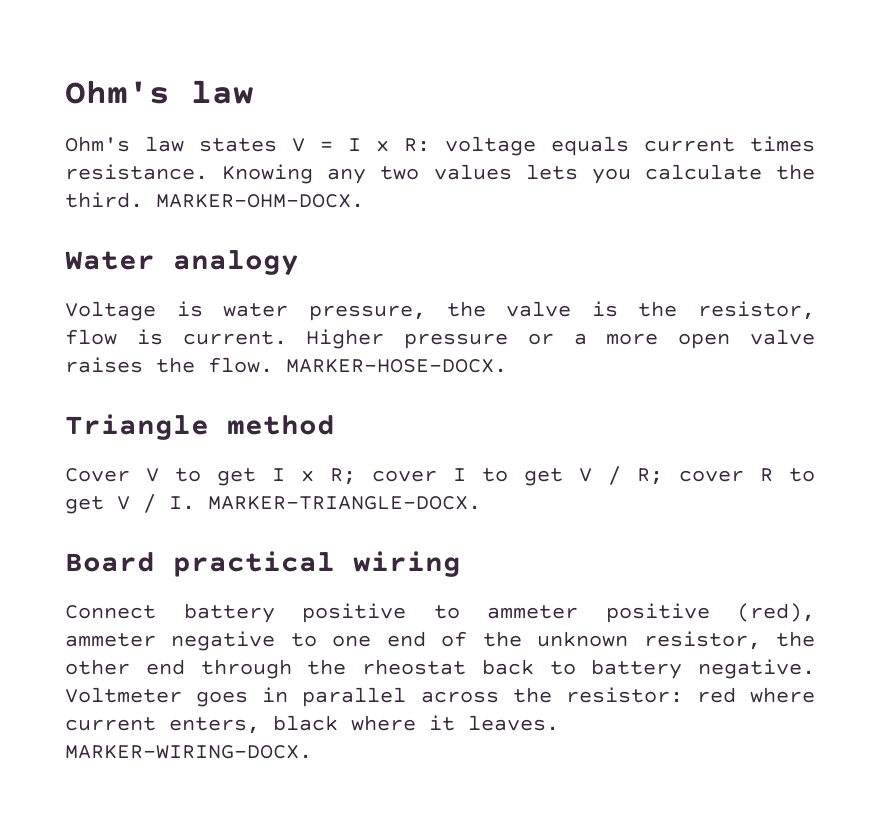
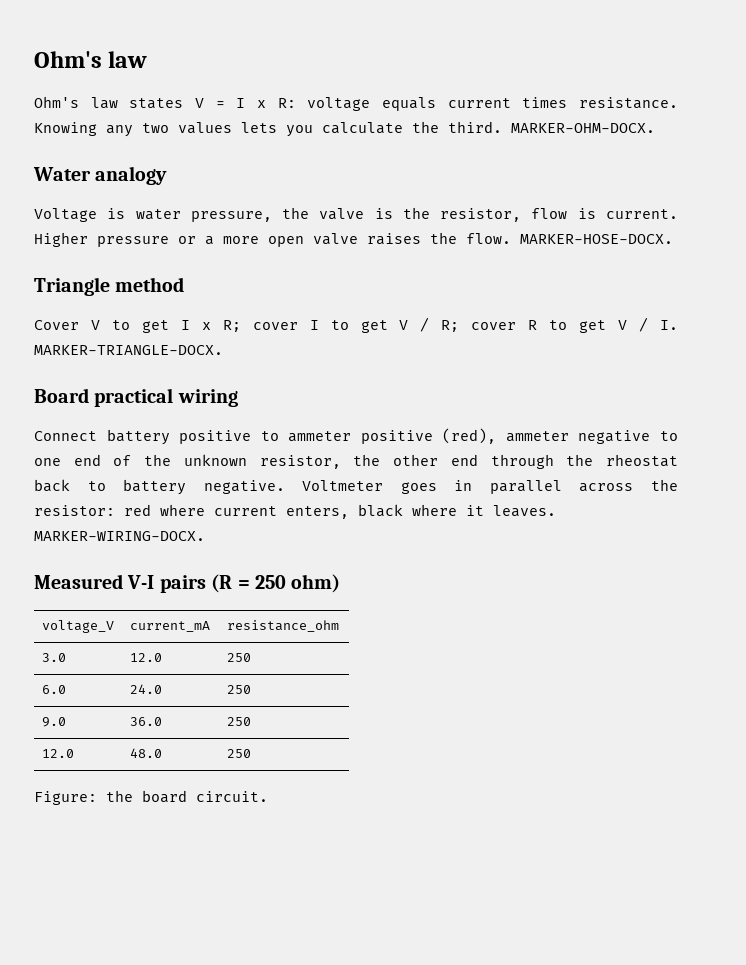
(312, 751) none -> [34,574,341,593] [41,620,114,633] [129,621,210,632] [226,620,339,632] [41,653,66,662] [129,653,162,662] [226,653,251,662] [41,685,66,694] [129,684,162,694] [226,685,251,694] [41,717,66,727] [129,717,162,726] [226,717,251,726] [41,749,74,758] [129,748,162,758] [226,749,251,758] [34,790,268,805] // Measured V-I pairs (R = 250 ohm) // voltage_V | current_mA | resistance_ohm // 3.0 | 12.0 | 250 // 6.0 | 24.0 | 250 // 9.0 | 36.0 | 250 // 12.0 | 48.0 | 250 // Figure: the board circuit.

